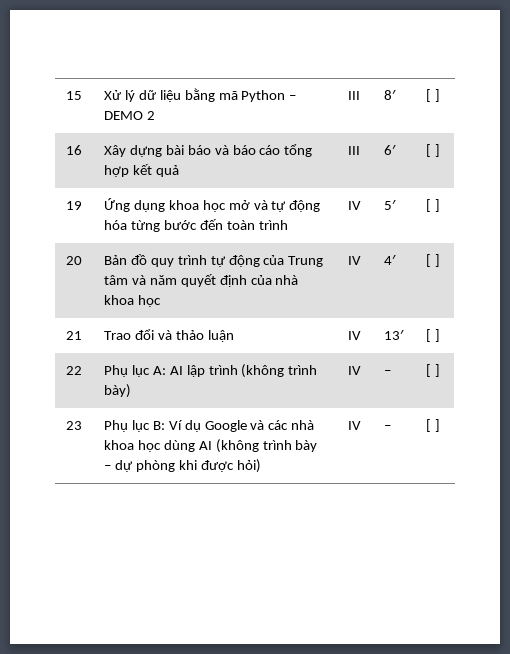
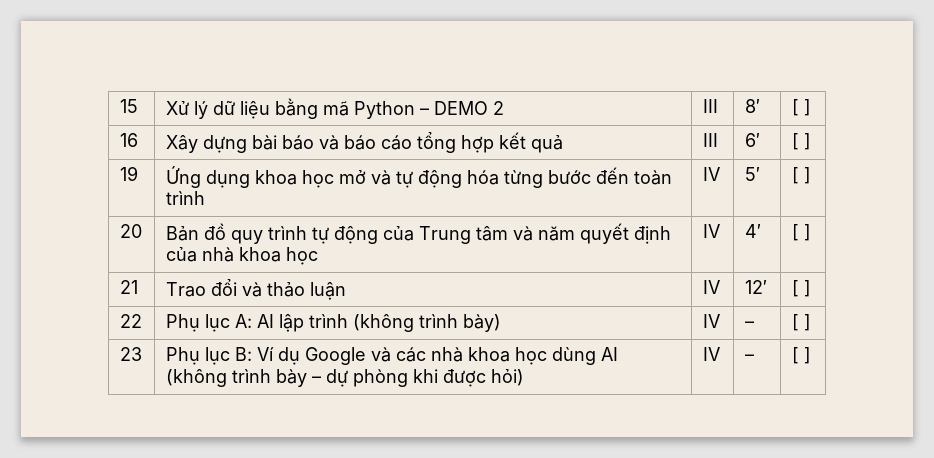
[383,330,404,340] 13′ -> [744,280,767,294] 12′

